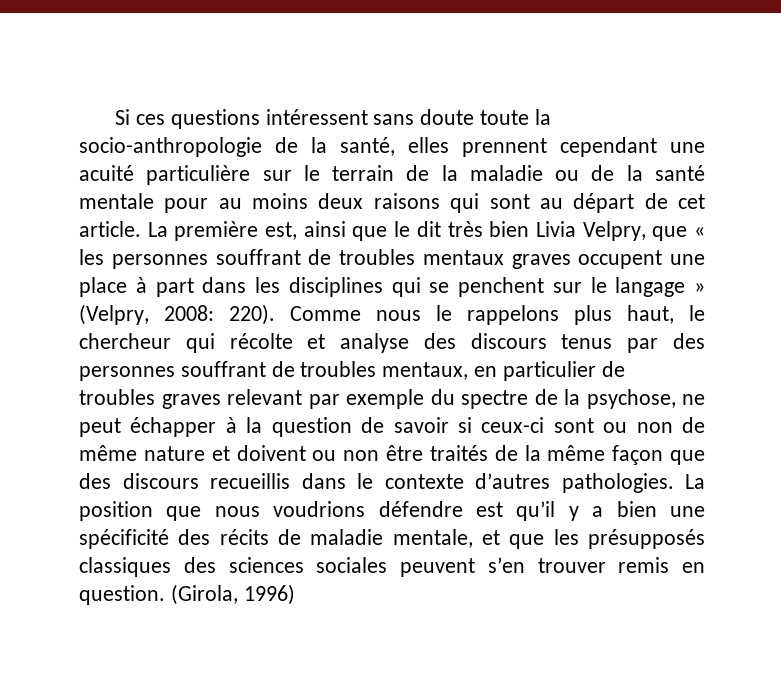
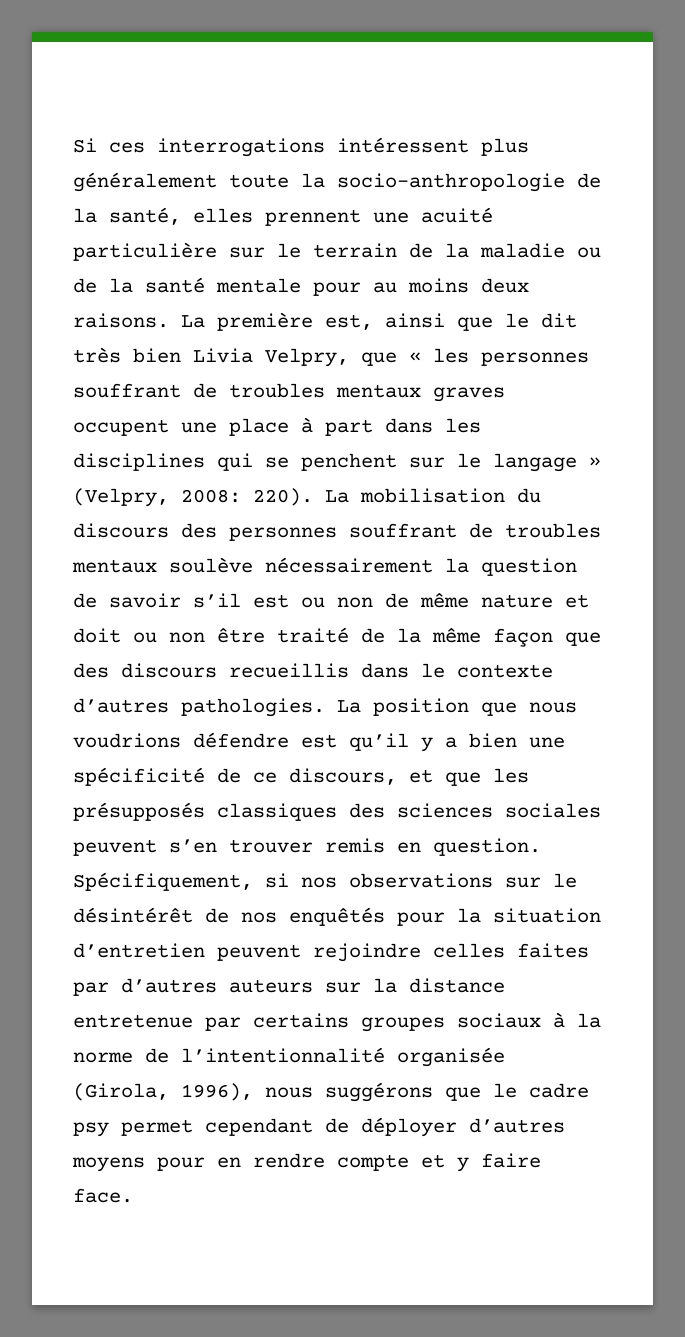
[170,109,475,129] questions intéressent sans doute -> [157,137,529,157] [73,172,217,192] interrogations intéressent plus généralement
[560,137,657,157] cependant -> (361, 217) none
[373,193,706,213] [79,221,141,237] raisons qui sont au départ de cet article. -> [73,313,169,328] raisons.
[290,305,705,325] [79,333,659,353] Comme nous le rappelons plus haut, le chercheur qui récolte et analyse des discours tenus par -> [325,488,541,503] [73,523,169,538] La mobilisation du discours
[382,361,625,381] [79,389,705,409] [79,417,237,437] mentaux, en particulier de troubles graves relevant par exemple du spectre de la psychose, ne peut échapper à -> [72,557,433,573] mentaux soulève nécessairement
[457,417,594,433] si ceux-ci sont -> [193,593,289,608] s’il est
[236,445,306,461] doivent -> [73,628,121,643] doit
[429,445,488,461] traités -> [277,627,349,643] traité
[178,529,473,548] des récits de maladie mentale, -> [217,768,397,785] de ce discours,
[170,584,295,605] (Girola, 1996) -> [73,872,577,891] [73,907,601,926] [73,943,589,962] [73,978,505,996] [73,1012,601,1032] [73,1047,505,1067] [73,1082,589,1102] [73,1117,565,1137] [72,1153,541,1172] [73,1188,133,1203] Spécifiquement, si nos observations sur le désintérêt de nos enquêtés pour la situation d’entretien peuvent rejoindre celles faites par d’autres auteurs sur la distance entretenue par certains groupes sociaux à la norme de l’intentionnalité organisée (Girola, 1996), nous suggérons que le cadre psy permet cependant de déployer d’autres moyens pour en rendre compte et y faire face.

